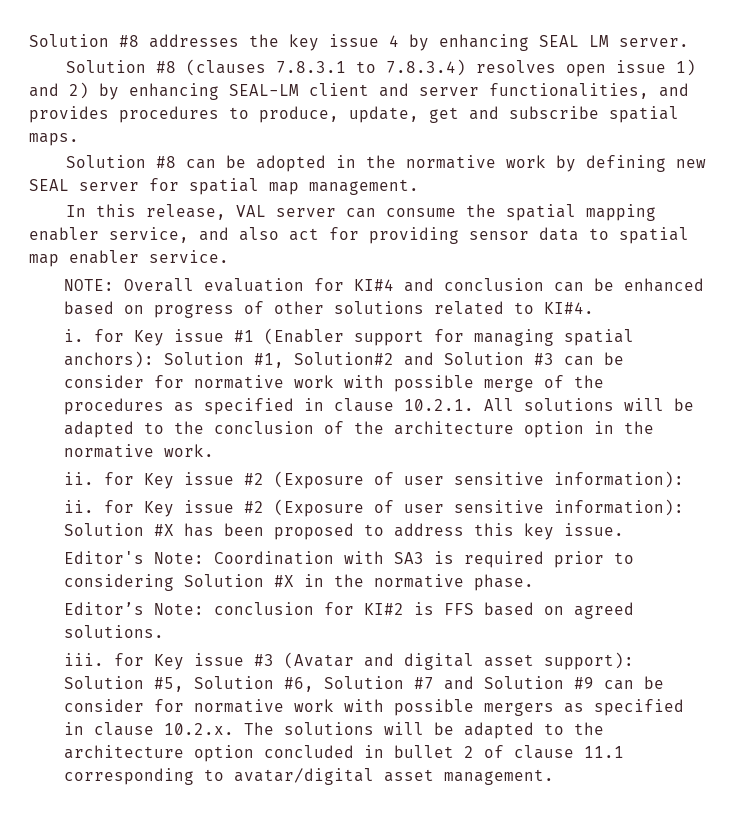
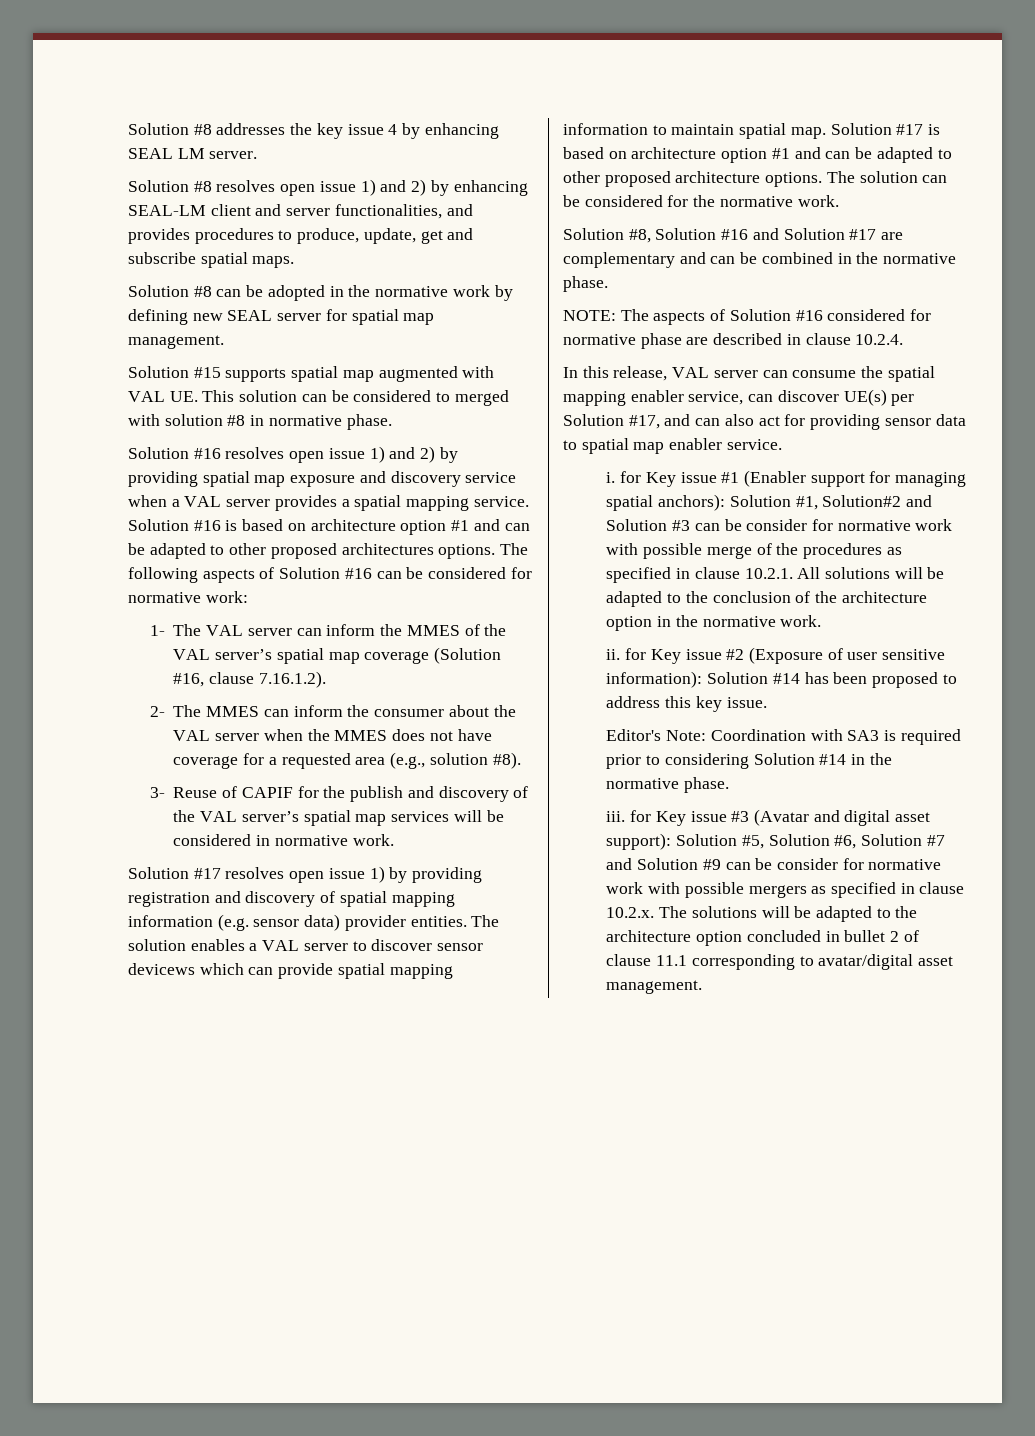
[186,59,467,76] (clauses 7.8.3.1 to 7.8.3.4) -> (212, 186) none
(419, 187) none -> [128,366,495,382] [128,390,509,406] [128,414,392,430] [128,446,458,463] [128,471,517,487] [128,495,529,511] [128,519,530,535] [128,543,529,559] [128,567,532,583] [128,591,248,603] [149,624,507,636] [173,647,502,664] [173,671,326,688] [149,705,516,717] [173,729,492,741] [173,752,521,769] [149,786,529,802] [173,810,504,826] [173,834,394,846] [128,866,483,883] [128,891,455,907] [128,914,500,931] [128,939,484,951] [128,963,453,979] [563,123,941,139] [563,147,952,163] [563,171,948,187] [563,195,839,207] [563,228,904,243] [563,252,957,268] [563,276,608,292] [563,309,932,325] [563,333,904,349] // Solution #15 supports spatial map augmented with VAL UE. This solution can be considered to merged with solution #8 in normative phase. // Solution #16 resolves open issue 1) and 2) by providing spatial map exposure and discovery service when a VAL server provides a spatial mapping service. Solution #16 is based on architecture option #1 and can be adapted to other proposed architectures options. The following aspects of Solution #16 can be considered for normative work: // 1- The VAL server can inform the MMES of the VAL server’s spatial map coverage (Solution #16, clause 7.16.1.2). // 2- The MMES can inform the consumer about the VAL server when the MMES does not have coverage for a requested area (e.g., solution #8). // 3- Reuse of CAPIF for the publish and discovery of the VAL server’s spatial map services will be considered in normative work. // Solution #17 resolves open issue 1) by providing registration and discovery of spatial mapping information (e.g. sensor data) provider entities. The solution enables a VAL server to discover sensor devicews which can provide spatial mapping information to maintain spatial map. Solution #17 is based on architecture option #1 and can be adapted to other proposed architecture options. The solution can be considered for the normative work. // Solution #8, Solution #16 and Solution #17 are complementary and can be combined in the normative phase. // NOTE: The aspects of Solution #16 considered for normative phase are described in clause 10.2.4.
[199,227,229,241] and -> [748,389,915,406] [563,414,721,429] can discover UE(s) per Solution #17, and can
[63,278,704,292] [63,301,594,318] // NOTE: Overall evaluation for KI#4 and conclusion can be enhanced based on progress of other solutions related to KI#4. -> (782, 444) none
[63,499,684,517] [63,523,174,536] // ii. for Key issue #2 (Exposure of user sensitive information): Solution #X -> [707,672,800,684] Solution #14
[273,574,534,591] [63,602,634,619] [63,625,164,638] #X in the normative phase. // Editor’s Note: conclusion for KI#2 is FFS based on agreed solutions. -> [819,753,892,765] [606,777,730,793] #14 in the normative phase.

